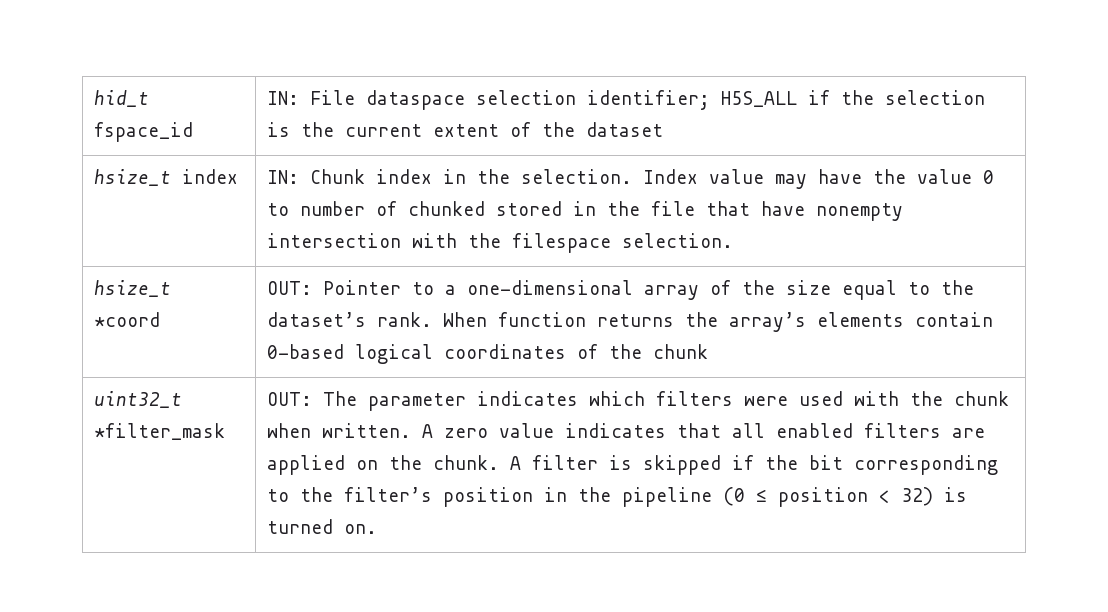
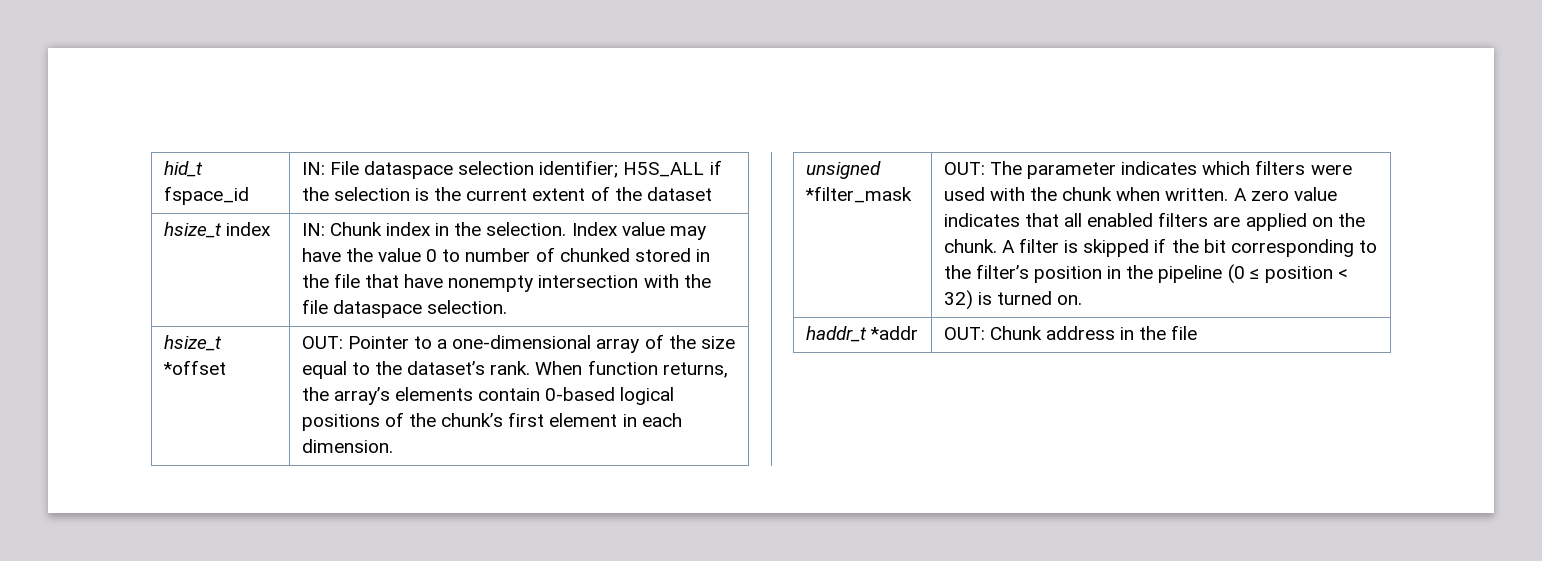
[512,233,612,253] filespace -> [301,299,422,318] file dataspace
[94,312,161,327] *coord -> [162,360,226,375] *offset
[597,314,675,327] returns -> [662,362,728,378] returns,
[444,344,709,359] [94,391,183,408] coordinates of the chunk // uint32_t -> [301,412,682,431] [301,439,393,453] [805,161,881,179] positions of the chunk’s first element in each dimension. // unsigned
(378, 529) none -> [805,326,918,342] [943,325,1198,340] // haddr_t *addr | OUT: Chunk address in the file

